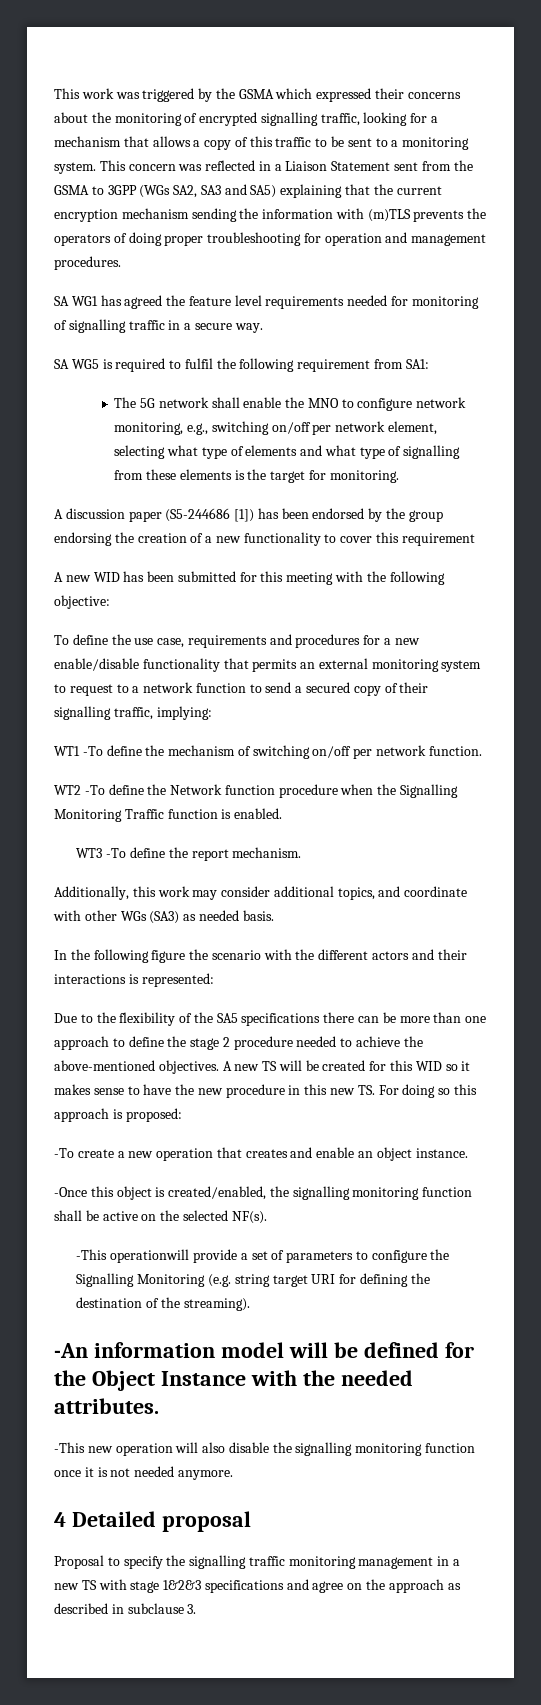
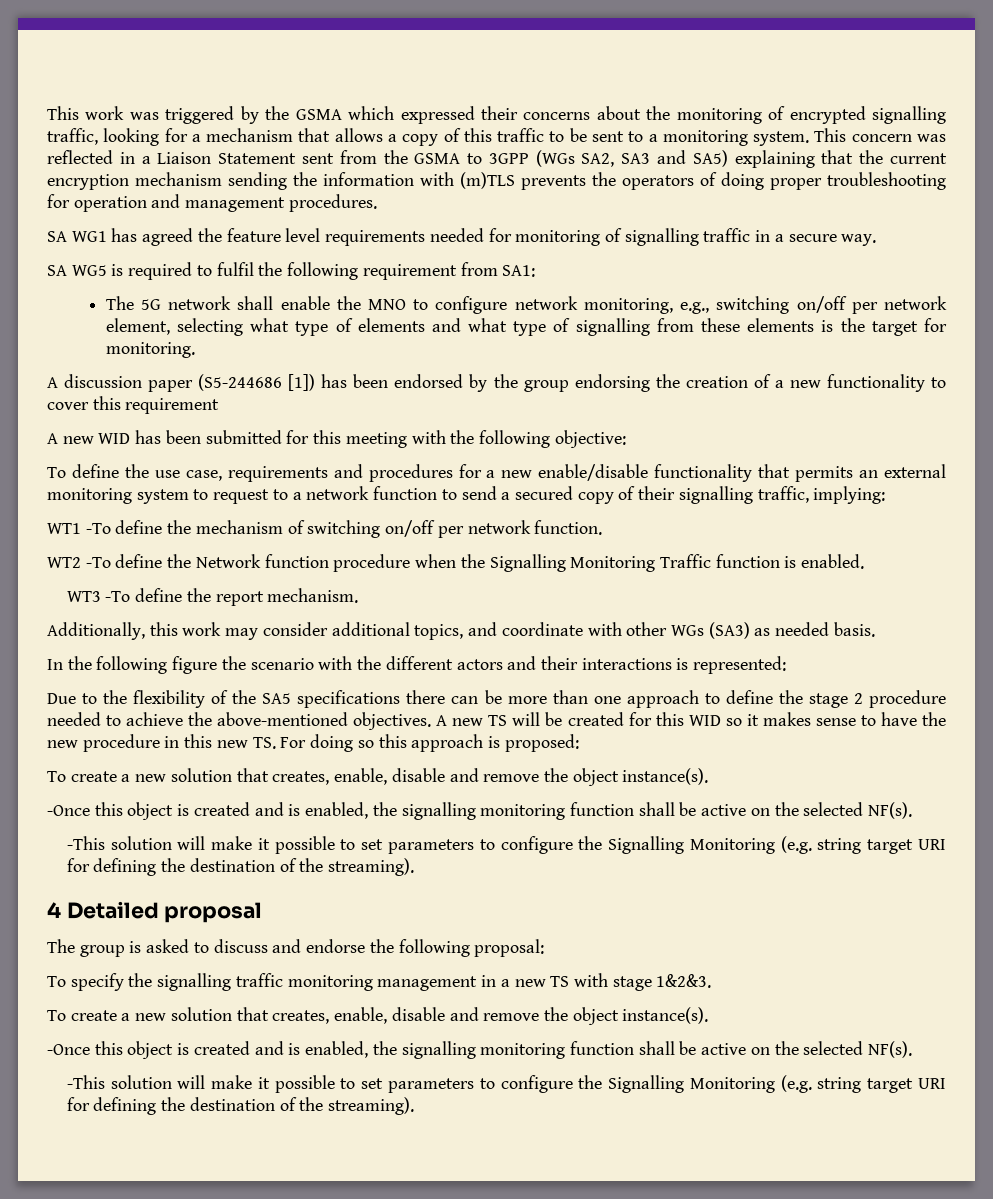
[54,1147,468,1161] [54,1186,267,1200] -To create a new operation that creates and enable an object instance. // -Once this object is created/enabled, -> [47,768,709,786] [47,802,369,820] To create a new solution that creates, enable, disable and remove the object instance(s). // -Once this object is created and is enabled,
[110,1249,285,1263] operationwill provide a set of -> [110,836,384,854] solution will make it possible to set
[54,1342,474,1358] [54,1370,413,1391] [54,1398,159,1414] [54,1442,476,1456] [54,1466,233,1480] [54,1511,251,1532] [54,1555,120,1569] -An information model will be defined for the Object Instance with the needed attributes. // -This new operation will also disable the signalling monitoring function once it is not needed anymore. // 4 Detailed proposal // Proposal to -> [47,901,263,923] [47,939,545,957] [47,976,66,987] 4 Detailed proposal // The group is asked to discuss and endorse the following proposal: // To
[163,1579,461,1593] [54,1603,197,1614] 1&2&3 specifications and agree on the approach as described in subclause 3. -> [656,974,712,988] [47,1007,709,1025] [47,1041,913,1059] [66,1075,947,1093] [66,1097,415,1115] 1&2&3. // To create a new solution that creates, enable, disable and remove the object instance(s). // -Once this object is created and is enabled, the signalling monitoring function shall be active on the selected NF(s). // -This solution will make it possible to set parameters to configure the Signalling Monitoring (e.g. string target URI for defining the destination of the streaming).

